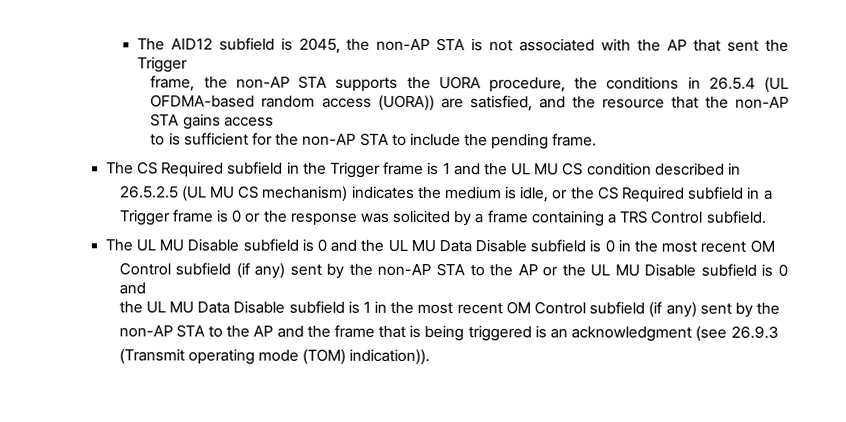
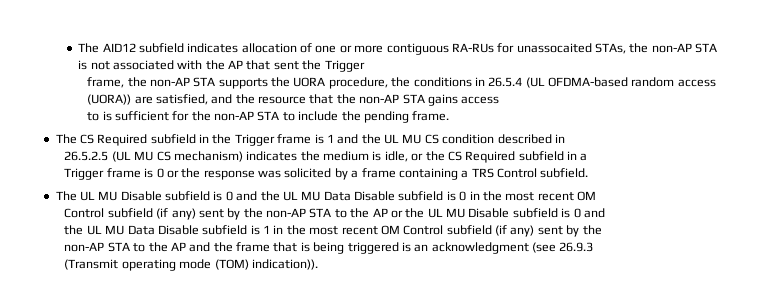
[280,37,341,54] is 2045, -> [187,43,627,55] indicates allocation of one or more contiguous RA-RUs for unassocaited STAs,

